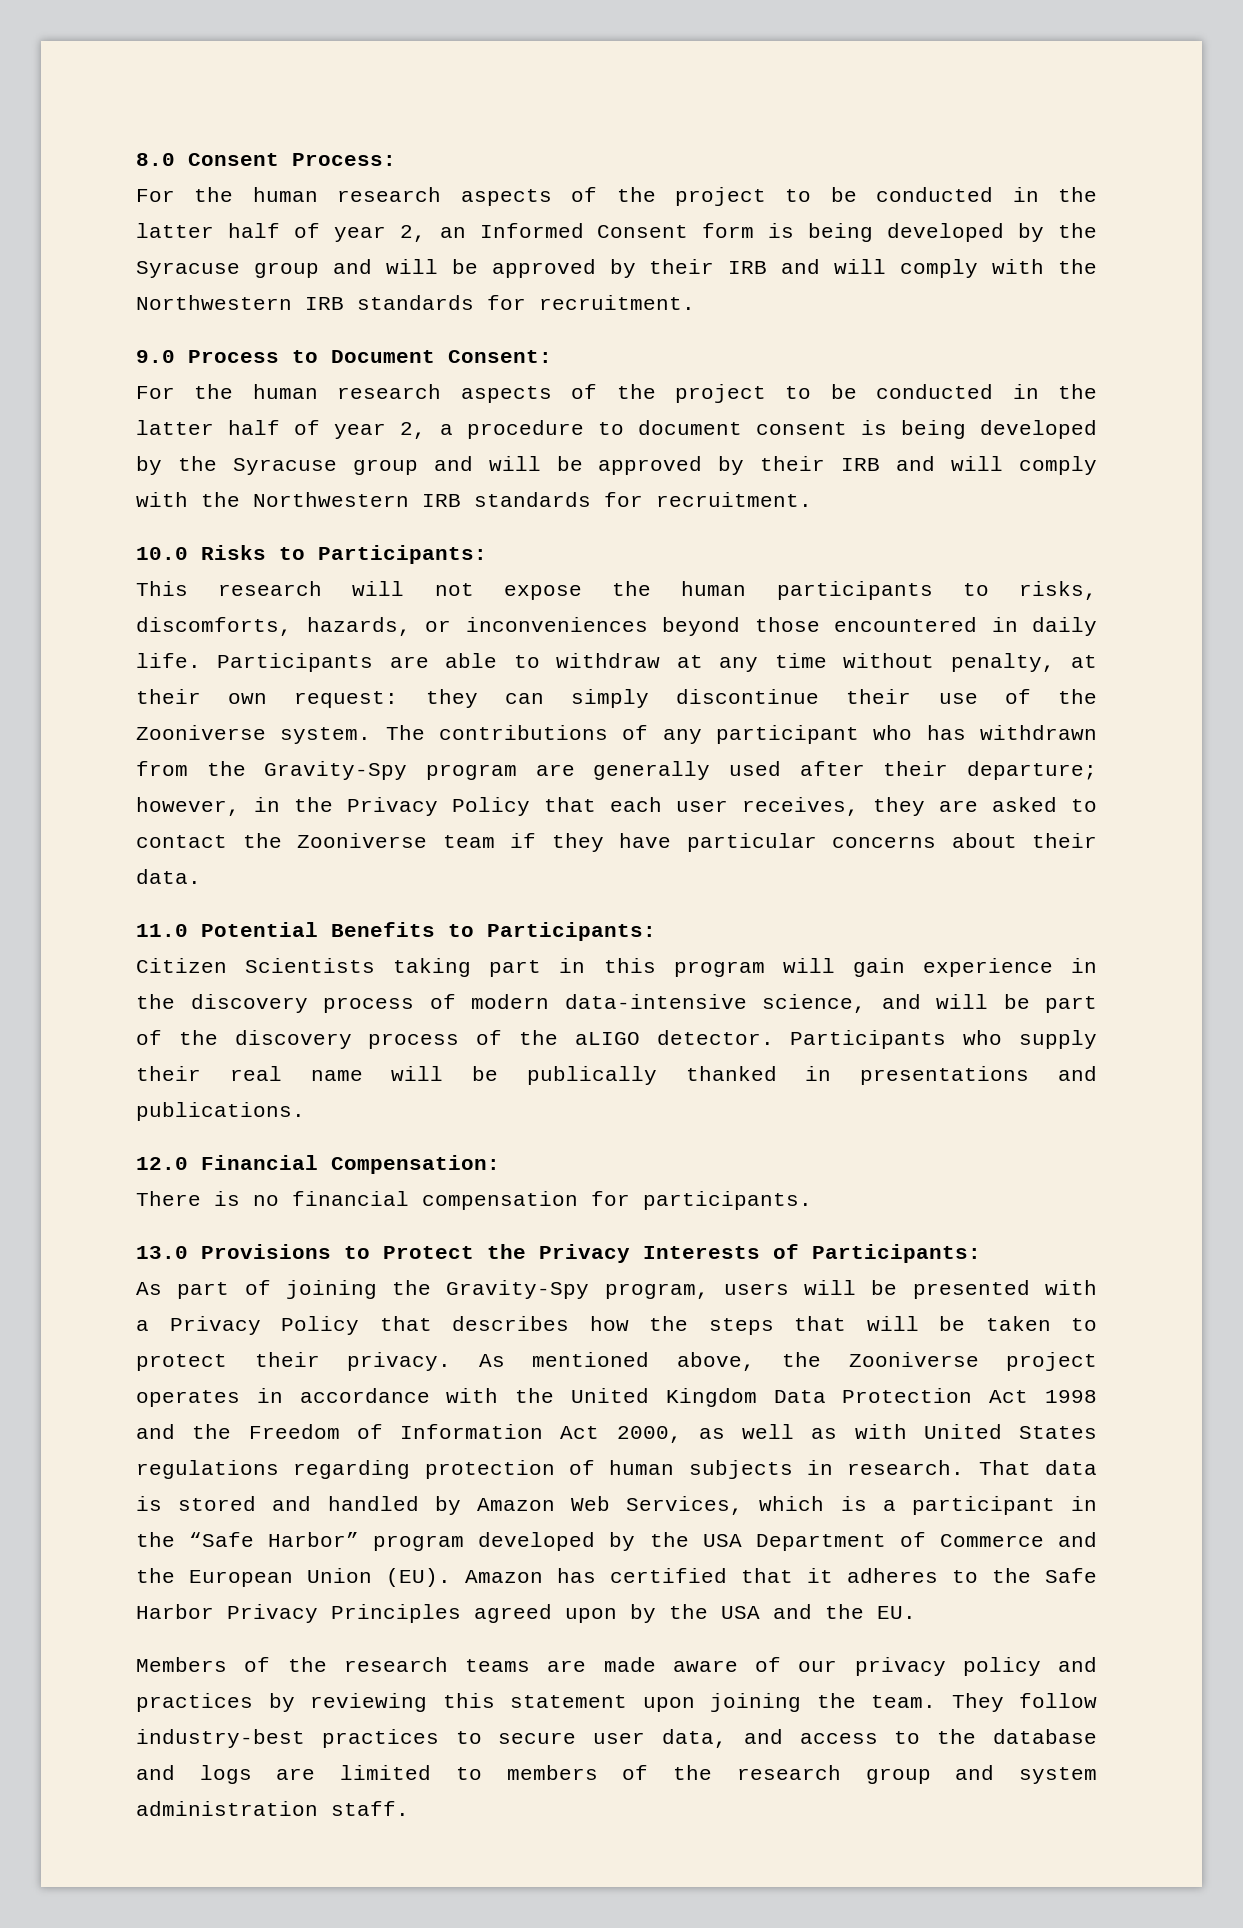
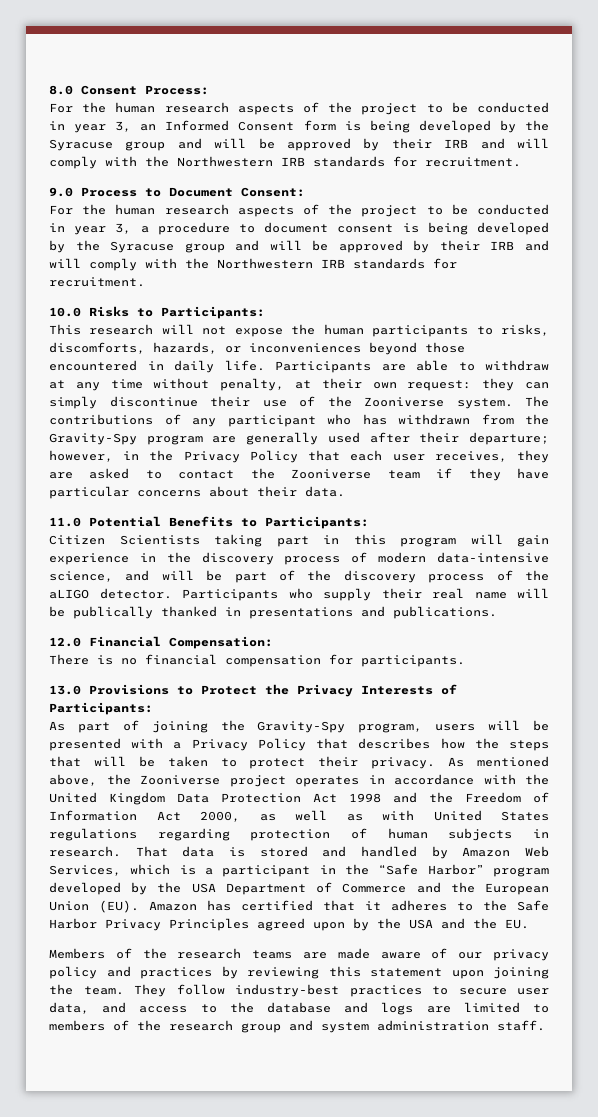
[1057,187,1097,202] [136,223,426,242] the latter half of year 2, -> [74,121,132,133] year 3,
[1057,384,1097,399] [136,420,426,439] the latter half of year 2, -> [74,223,132,235] year 3,

